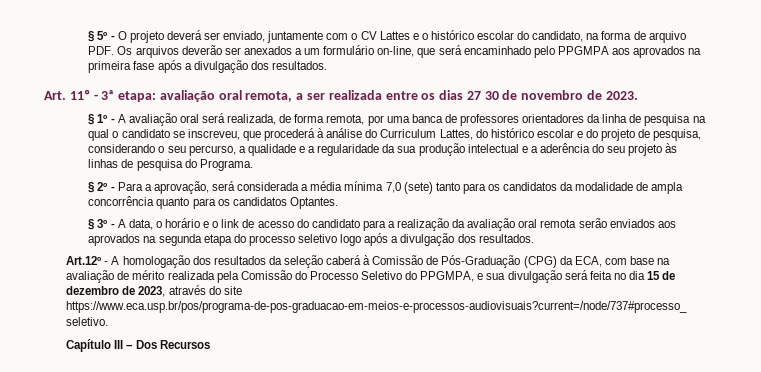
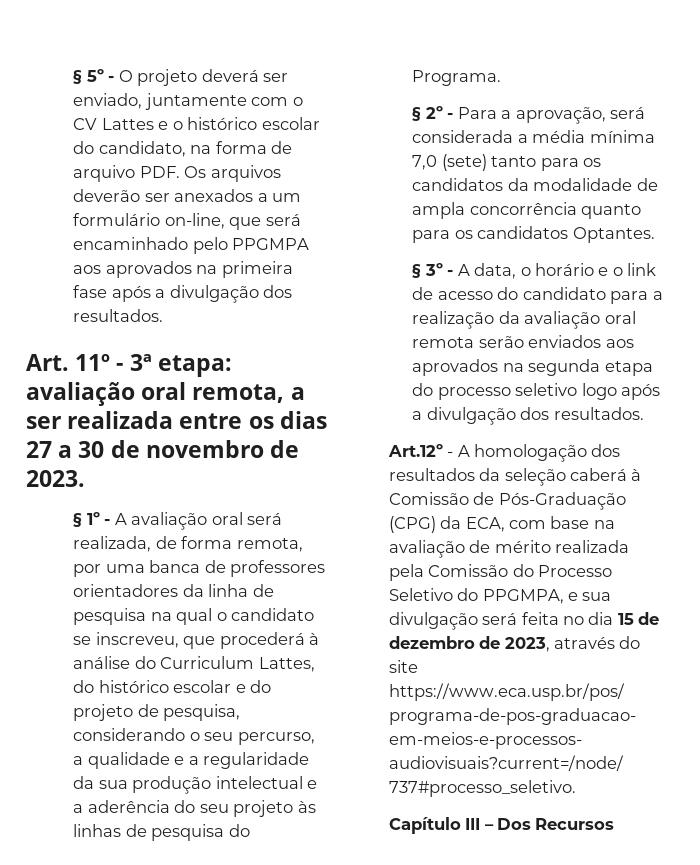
(481, 95) none -> [58,445,73,458] a

